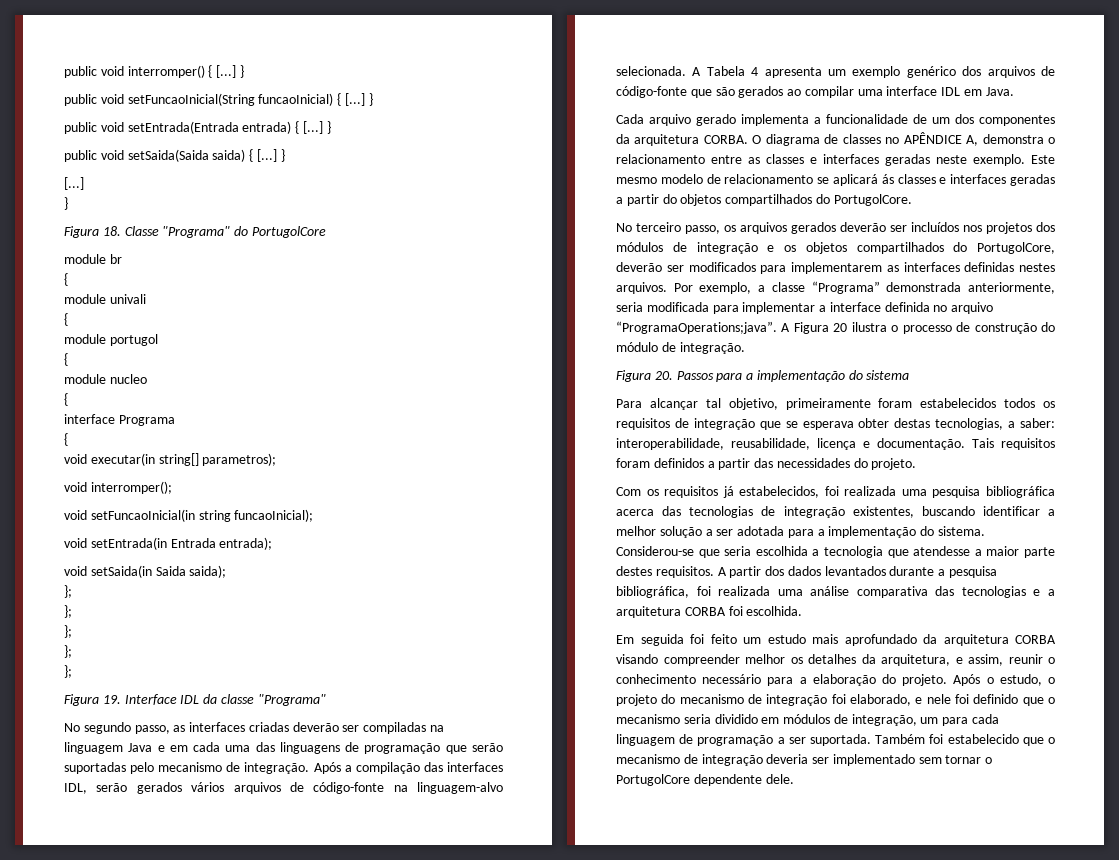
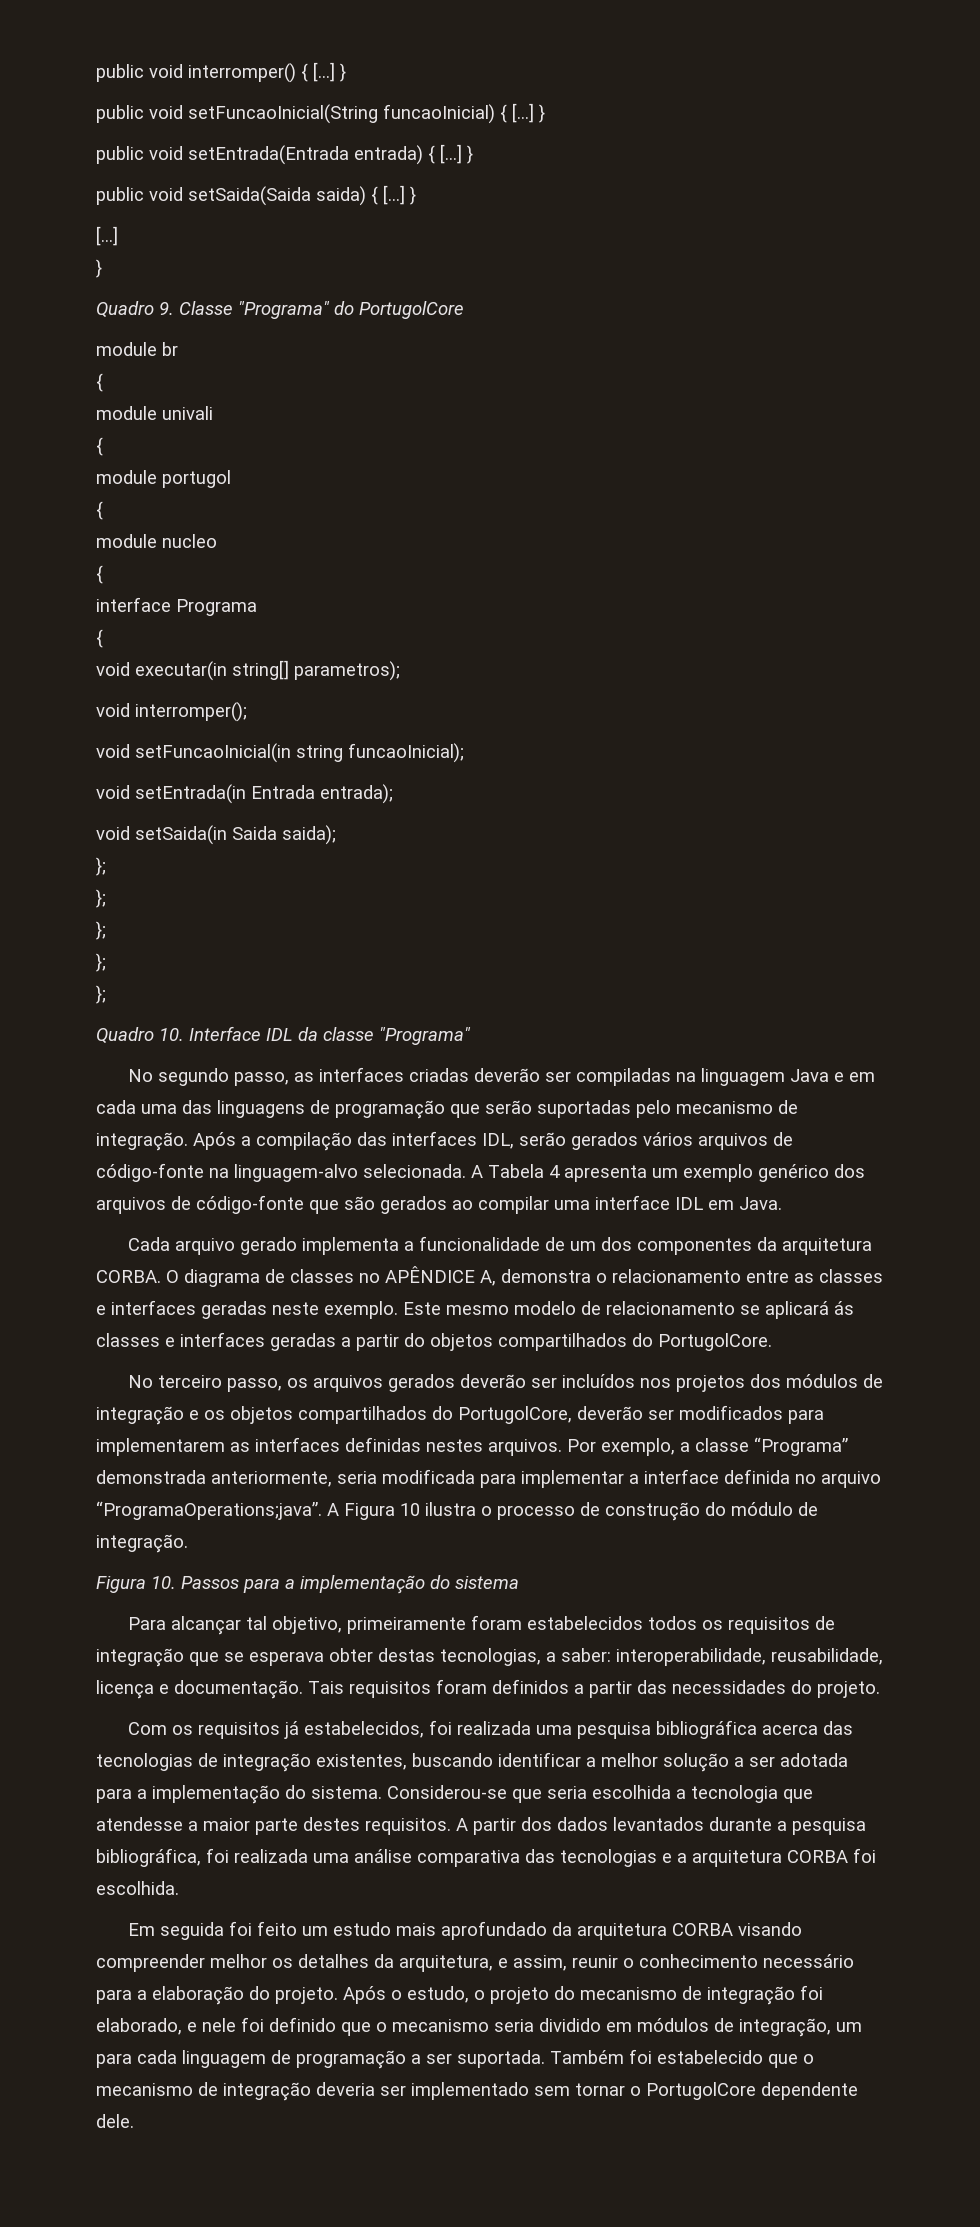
[64,226,121,238] Figura 18. -> [96,301,174,318] Quadro 9.
[64,694,121,706] Figura 19. -> [96,1027,184,1044] Quadro 10.
[833,323,848,332] 20 -> [400,1503,420,1516] 10
[654,371,673,380] 20. -> [151,1576,176,1589] 10.

